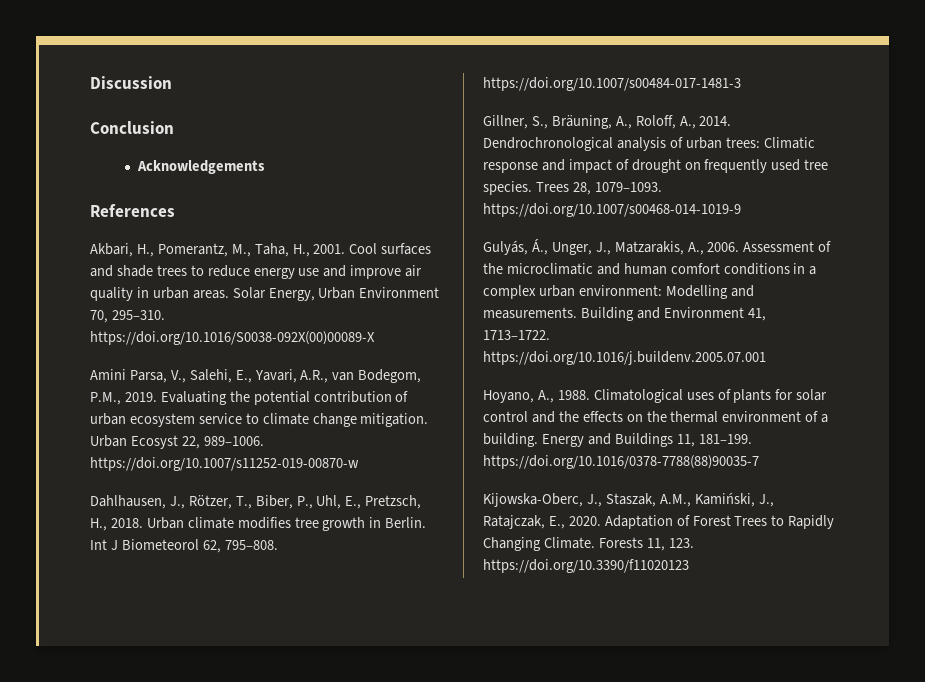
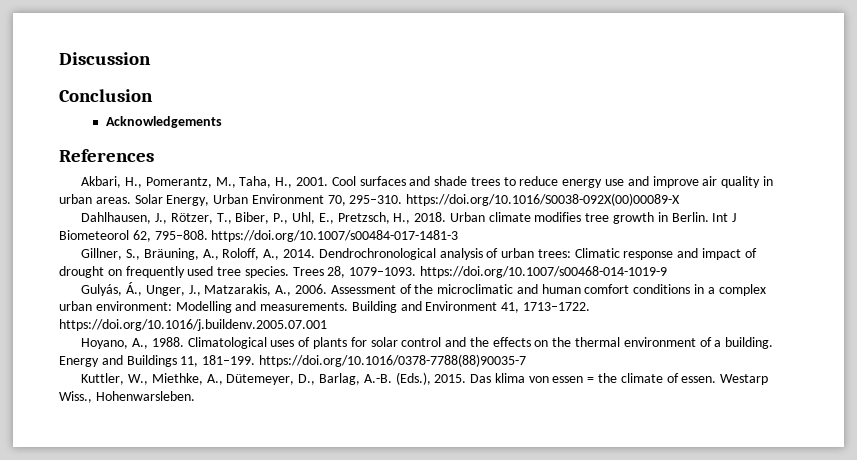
[90,369,422,383] [90,391,409,405] [90,413,429,427] [90,435,264,449] [90,457,359,471] // Amini Parsa, V., Salehi, E., Yavari, A.R., van Bodegom, P.M., 2019. Evaluating the potential contribution of urban ecosystem service to climate change mitigation. Urban Ecosyst 22, 989–1006. https://doi.org/10.1007/s11252-019-00870-w -> (681, 199) none
[483,492,774,507] [483,515,835,529] [483,537,694,551] [483,559,689,573] Kijowska-Oberc, J., Staszak, A.M., Kamiński, J., Ratajczak, E., 2020. Adaptation of Forest Trees to Rapidly Changing Climate. Forests 11, 123. https://doi.org/10.3390/f11020123 -> [81,372,769,385] [59,391,195,403] Kuttler, W., Miethke, A., Dütemeyer, D., Barlag, A.-B. (Eds.), 2015. Das klima von essen = the climate of essen. Westarp Wiss., Hohenwarsleben.

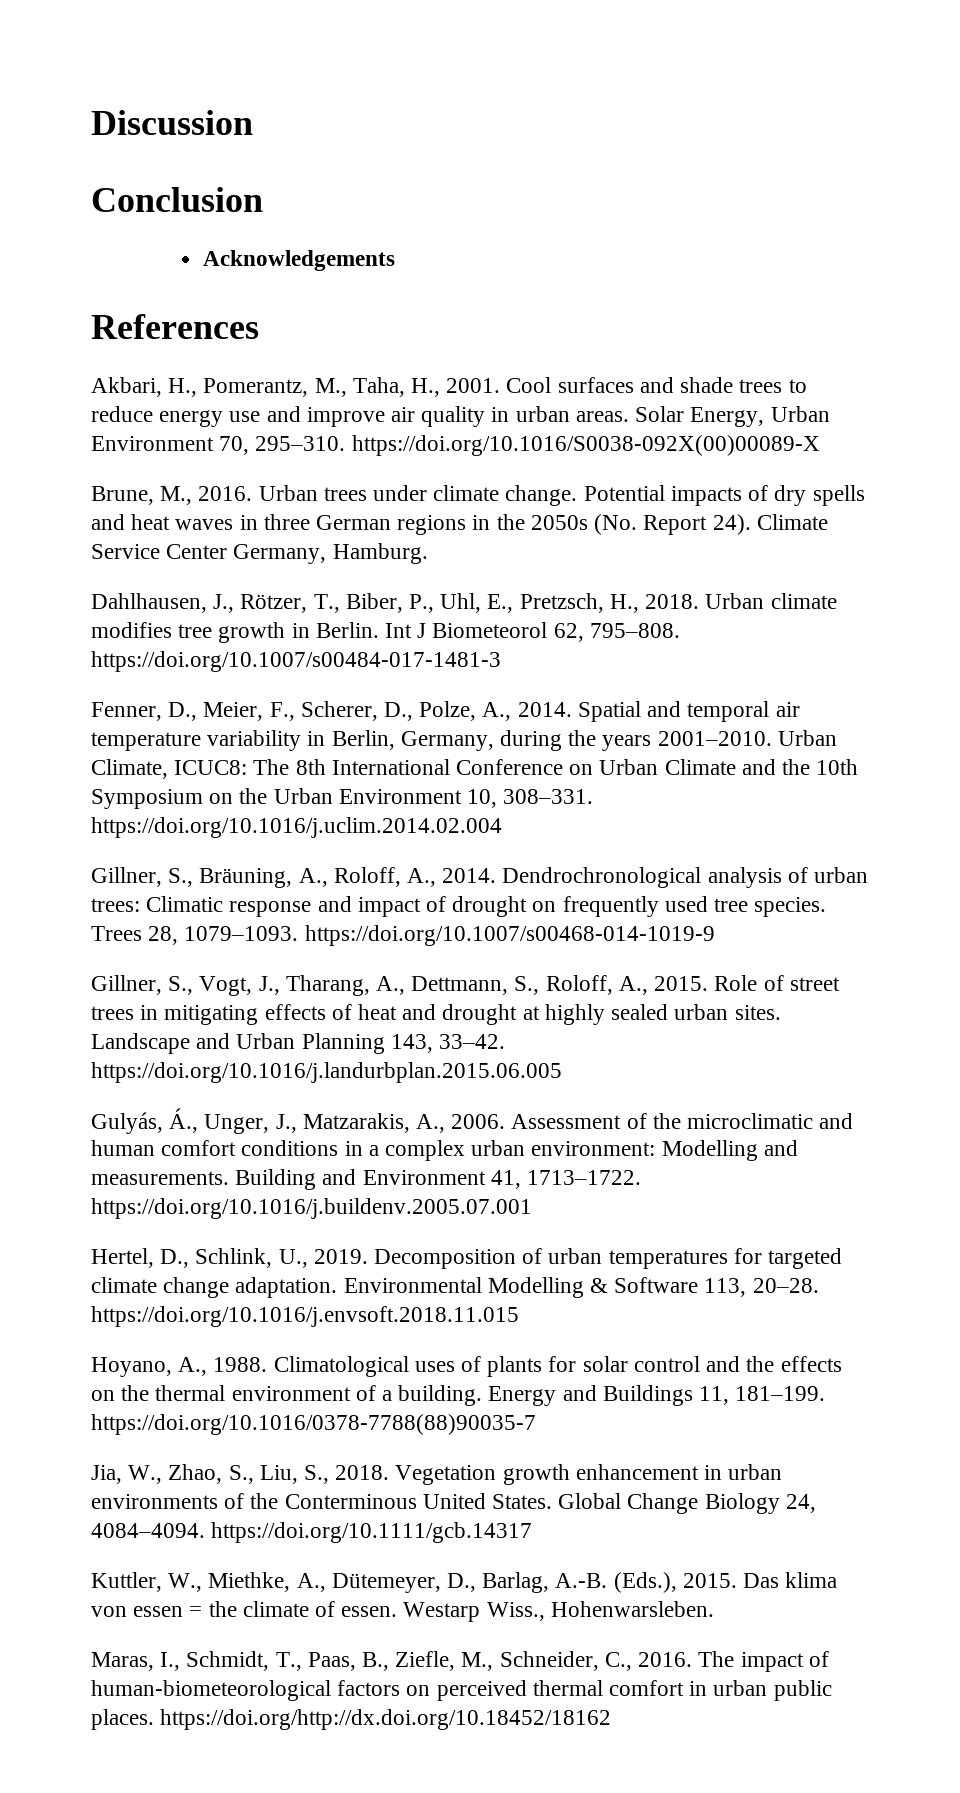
(681, 199) none -> [91,485,865,506] [91,514,828,535] [91,543,428,564] // Brune, M., 2016. Urban trees under climate change. Potential impacts of dry spells and heat waves in three German regions in the 2050s (No. Report 24). Climate Service Center Germany, Hamburg.
(459, 236) none -> [91,701,800,722] [91,730,837,751] [91,759,859,779] [91,788,594,809] [91,817,502,838] // Fenner, D., Meier, F., Scherer, D., Polze, A., 2014. Spatial and temporal air temperature variability in Berlin, Germany, during the years 2001–2010. Urban Climate, ICUC8: The 8th International Conference on Urban Climate and the 10th Symposium on the Urban Environment 10, 308–331. https://doi.org/10.1016/j.uclim.2014.02.004
(668, 272) none -> [91,975,840,996] [91,1004,781,1025] [91,1033,506,1054] [91,1062,562,1083] // Gillner, S., Vogt, J., Tharang, A., Dettmann, S., Roloff, A., 2015. Role of street trees in mitigating effects of heat and drought at highly sealed urban sites. Landscape and Urban Planning 143, 33–42. https://doi.org/10.1016/j.landurbplan.2015.06.005
(327, 325) none -> [91,1248,843,1269] [91,1277,819,1298] [91,1306,519,1327] // Hertel, D., Schlink, U., 2019. Decomposition of urban temperatures for targeted climate change adaptation. Environmental Modelling & Software 113, 20–28. https://doi.org/10.1016/j.envsoft.2018.11.015
(526, 360) none -> [91,1464,783,1485] [91,1493,816,1514] [91,1522,533,1543] // Jia, W., Zhao, S., Liu, S., 2018. Vegetation growth enhancement in urban environments of the Conterminous United States. Global Change Biology 24, 4084–4094. https://doi.org/10.1111/gcb.14317
(195, 396) none -> [91,1651,829,1672] [91,1680,832,1701] [91,1709,612,1730] // Maras, I., Schmidt, T., Paas, B., Ziefle, M., Schneider, C., 2016. The impact of human-biometeorological factors on perceived thermal comfort in urban public places. https://doi.org/http://dx.doi.org/10.18452/18162

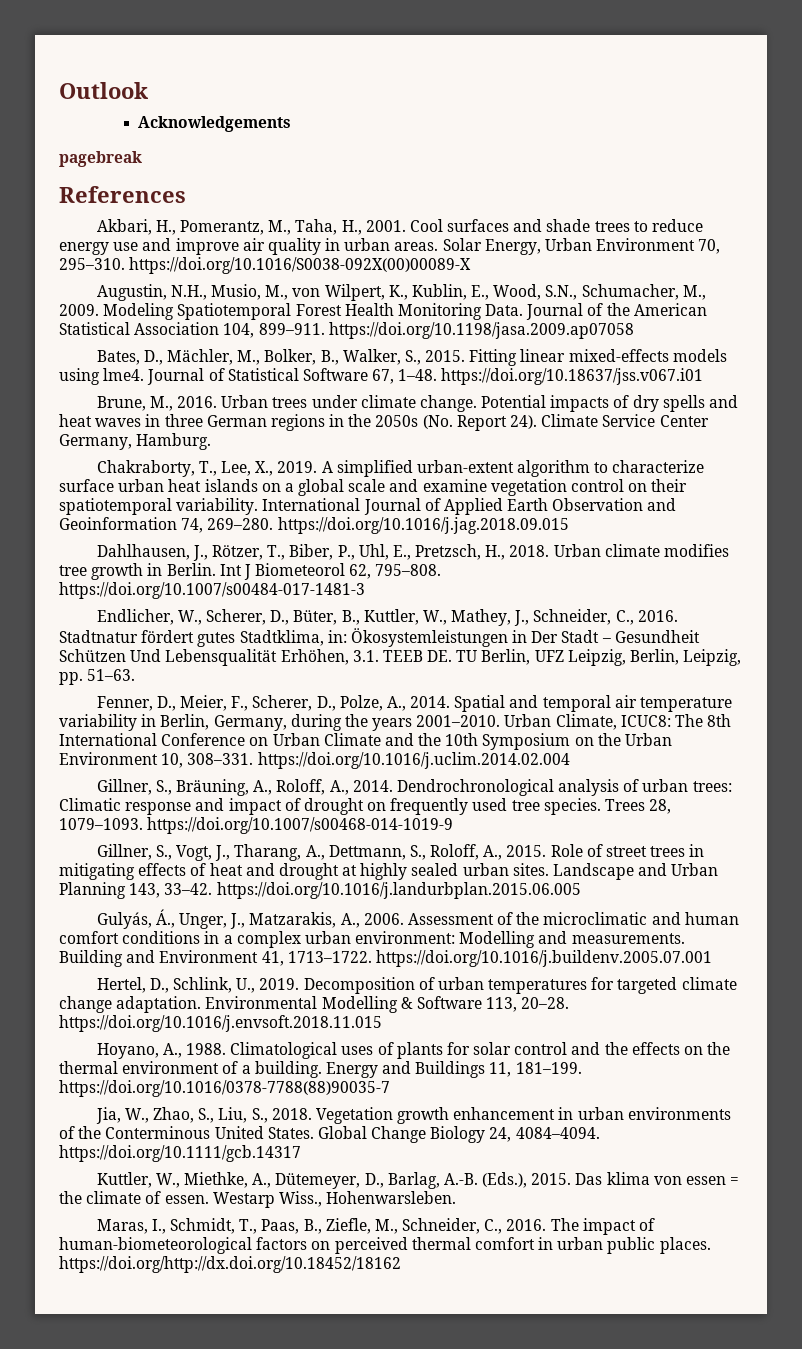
[91,110,253,135] [91,187,263,212] Discussion // Conclusion -> [59,82,148,99] Outlook
(396, 260) none -> [59,151,142,167] // pagebreak
(820, 445) none -> [96,284,706,301] [59,303,707,320] [59,322,634,339] [96,349,727,366] [59,368,704,385] // Augustin, N.H., Musio, M., von Wilpert, K., Kublin, E., Wood, S.N., Schumacher, M., 2009. Modeling Spatiotemporal Forest Health Monitoring Data. Journal of the American Statistical Association 104, 899–911. https://doi.org/10.1198/jasa.2009.ap07058 // Bates, D., Mächler, M., Bolker, B., Walker, S., 2015. Fitting linear mixed-effects models using lme4. Journal of Statistical Software 67, 1–48. https://doi.org/10.18637/jss.v067.i01
(428, 553) none -> [96,460,705,477] [59,479,688,496] [59,498,677,515] [59,517,569,534] // Chakraborty, T., Lee, X., 2019. A simplified urban-extent algorithm to characterize surface urban heat islands on a global scale and examine vegetation control on their spatiotemporal variability. International Journal of Applied Earth Observation and Geoinformation 74, 269–280. https://doi.org/10.1016/j.jag.2018.09.015
(501, 661) none -> [96,609,678,626] [59,628,700,647] [59,649,742,666] [59,669,136,685] // Endlicher, W., Scherer, D., Büter, B., Kuttler, W., Mathey, J., Schneider, C., 2016. Stadtnatur fördert gutes Stadtklima, in: Ökosystemleistungen in Der Stadt – Gesundheit Schützen Und Lebensqualität Erhöhen, 3.1. TEEB DE. TU Berlin, UFZ Leipzig, Berlin, Leipzig, pp. 51–63.

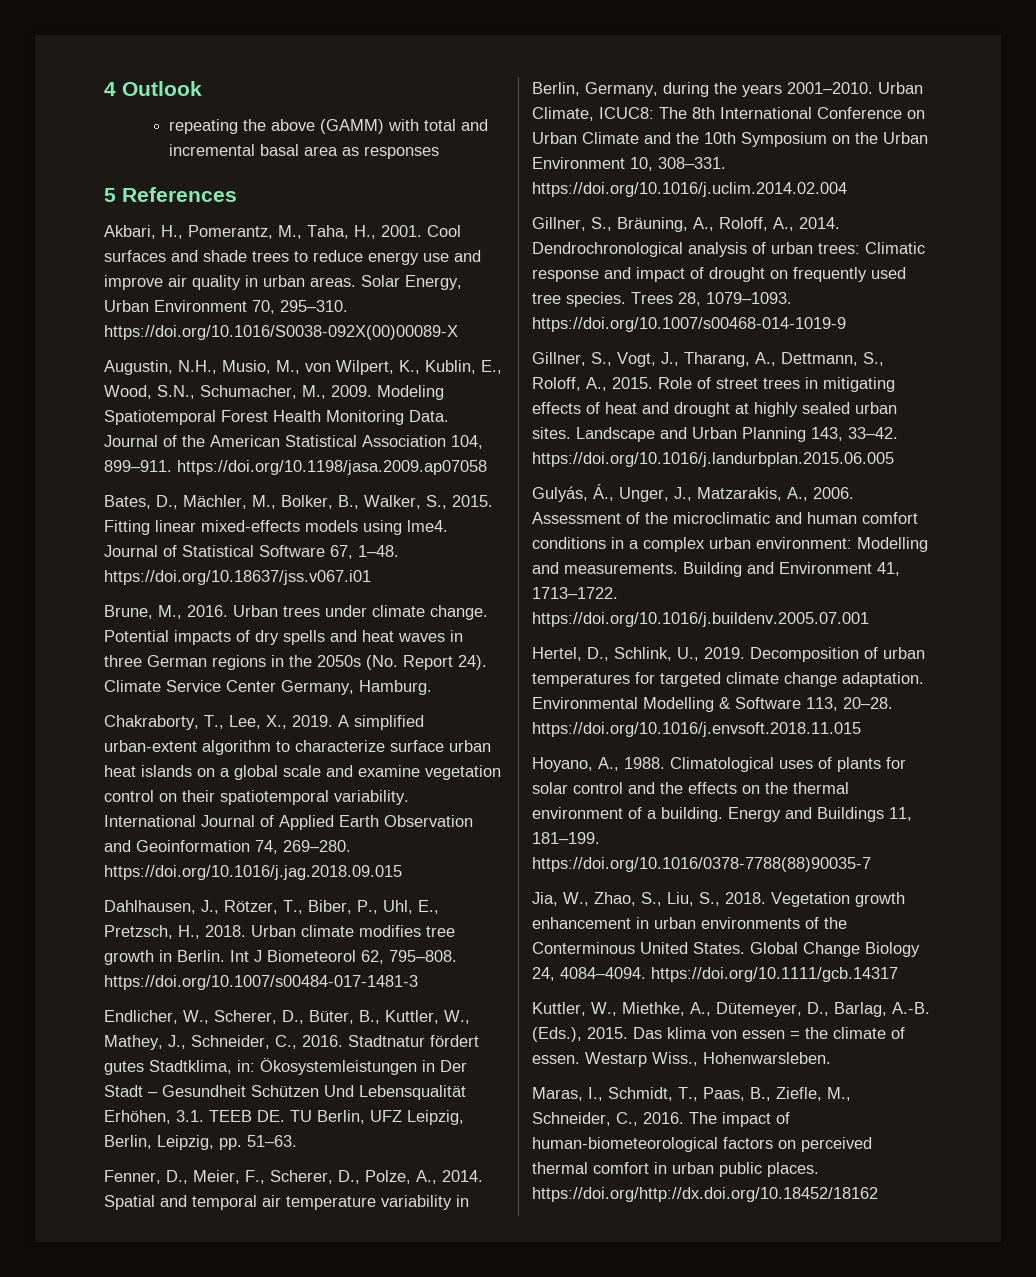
(59, 90) none -> [104,82,116,96] 4
[137,116,291,132] [59,151,142,167] Acknowledgements // pagebreak // -> [169,119,489,134] [169,144,440,159] [104,188,116,202] repeating the above (GAMM) with total and incremental basal area as responses // 5

